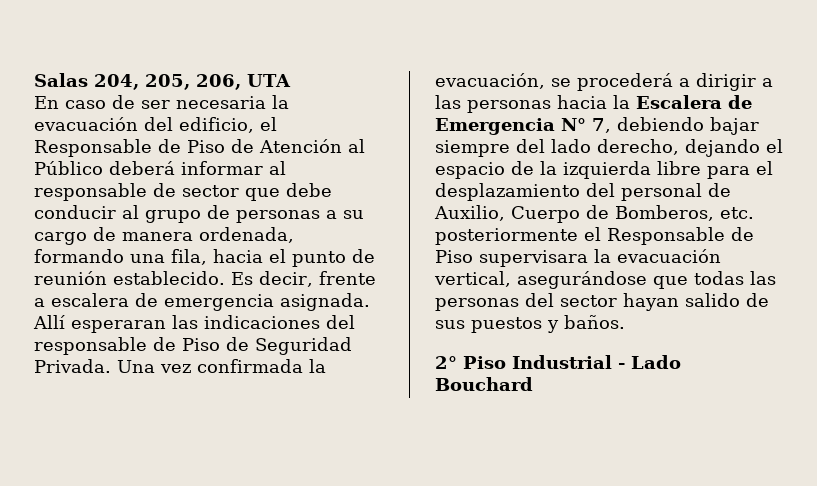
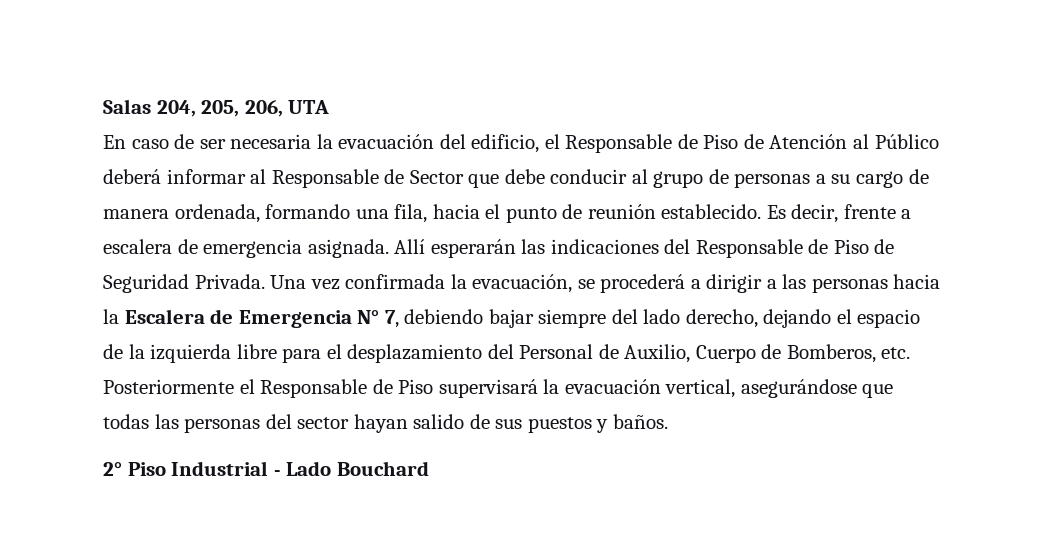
[34,183,239,201] responsable de sector -> [271,169,464,188] Responsable de Sector
[71,320,166,333] esperaran -> [430,239,516,258] esperarán
[34,337,147,355] responsable -> [695,239,803,258] Responsable
[621,183,702,201] personal -> [519,344,594,359] Personal
[435,227,754,245] [435,250,588,267] posteriormente el Responsable de Piso supervisara -> [103,379,538,398] Posteriormente el Responsable de Piso supervisará

